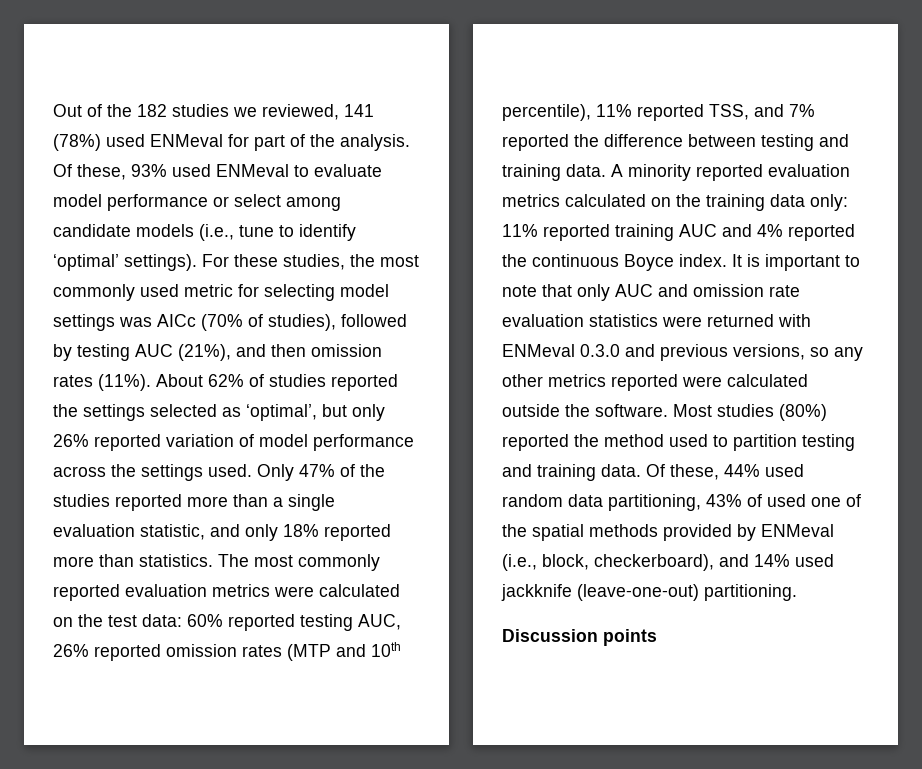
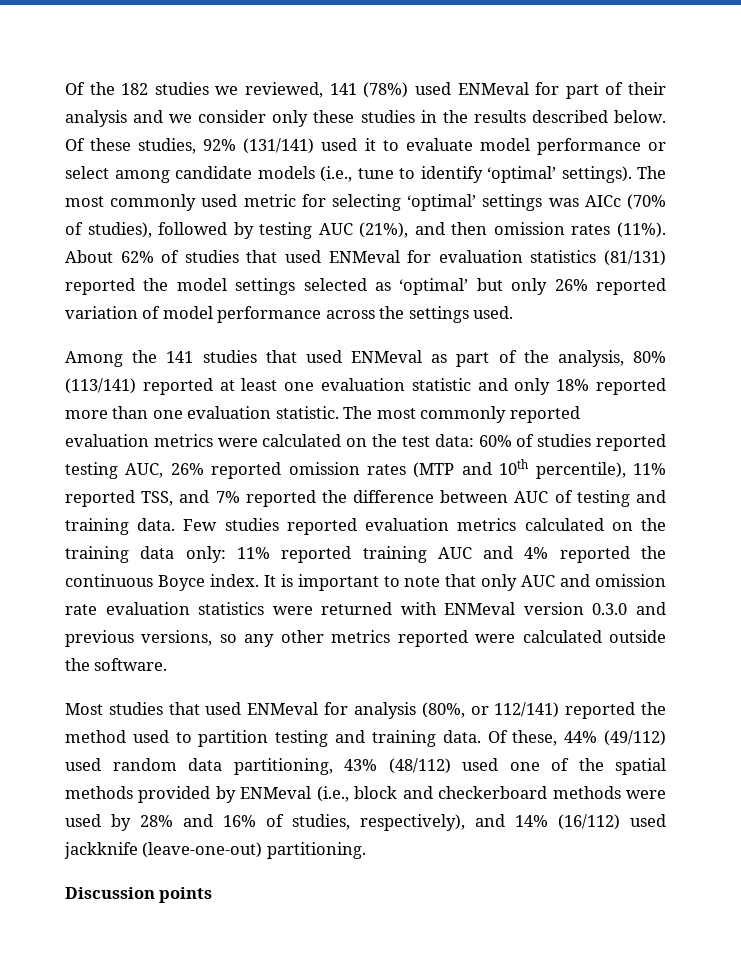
[53,104,102,117] Out of -> [65,82,85,95] Of
[310,134,410,151] [53,164,289,180] the analysis. Of these, 93% used ENMeval -> [628,82,667,95] [65,110,666,127] [65,138,376,154] their analysis and we consider only these studies in the results described below. Of these studies, 92% (131/141) used it
[202,254,375,270] For these studies, the -> [637,166,666,179] The
[340,284,389,297] model -> [407,194,477,211] ‘optimal’
[331,374,398,391] [53,404,78,417] reported the -> [246,250,667,266] [65,278,227,295] that used ENMeval for evaluation statistics (81/131) reported the model
[246,404,317,421] ‘optimal’, -> [399,278,469,295] ‘optimal’
[257,464,385,481] [53,494,335,511] [53,524,205,540] Only 47% of the studies reported more than a single evaluation statistic, -> [65,350,666,367] [65,378,471,395] // Among the 141 studies that used ENMeval as part of the analysis, 80% (113/141) reported at least one evaluation statistic
[139,554,213,567] statistics. -> [152,406,339,419] one evaluation statistic.
(223, 620) none -> [516,434,592,447] of studies
[761,134,849,151] [502,164,691,181] testing and training data. A minority -> [514,490,666,507] [65,518,279,535] AUC of testing and training data. Few studies
(575, 350) none -> [523,602,584,615] version
(668, 410) none -> (168, 664) //
[779,404,827,421] (80%) -> [168,702,560,719] that used ENMeval for analysis (80%, or 112/141)
(760, 470) none -> [604,730,666,746] (49/112)
[747,494,762,507] of -> [388,758,451,774] (48/112)
[542,554,714,571] block, checkerboard), -> [354,786,666,799] [65,814,465,831] block and checkerboard methods were used by 28% and 16% of studies, respectively),
(790, 560) none -> [558,814,620,830] (16/112)

